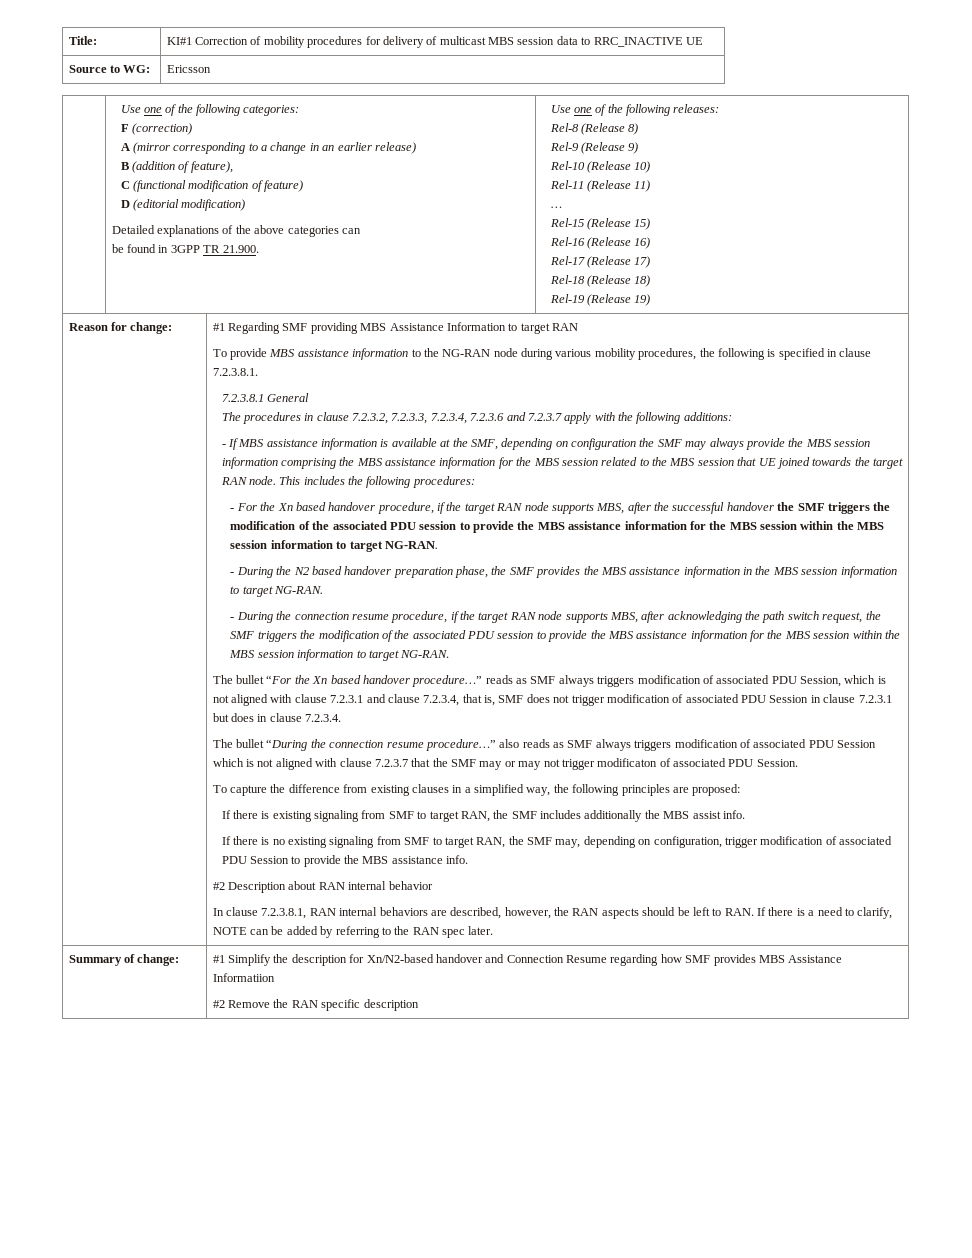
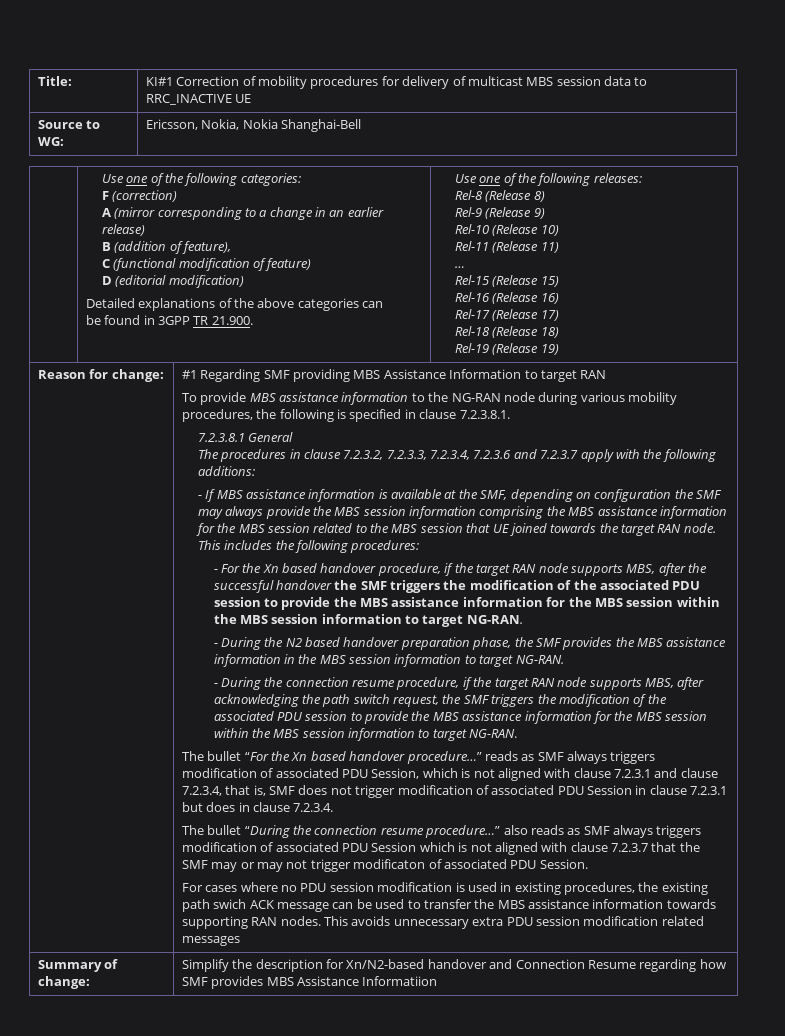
[166,65,211,73] Ericsson -> [145,119,362,132] Ericsson, Nokia, Nokia Shanghai-Bell
[212,784,741,796] [221,810,745,822] [221,836,893,848] [221,855,469,867] [212,881,433,893] [212,907,893,919] [212,926,494,938] To capture the difference from existing clauses in a simplified way, the following principles are proposed: // If there is existing signaling from SMF to target RAN, the SMF includes additionally the MBS assist info. // If there is no existing signaling from SMF to target RAN, the SMF may, depending on configuration, trigger modification of associated PDU Session to provide the MBS assistance info. // #2 Description about RAN internal behavior // In clause 7.2.3.8.1, RAN internal behaviors are described, however, the RAN aspects should be left to RAN. If there is a need to clarify, NOTE can be added by referring to the RAN spec later. -> [181,882,708,895] [181,899,716,912] [181,916,704,929] [181,936,240,946] For cases where no PDU session modification is used in existing procedures, the existing path swich ACK message can be used to transfer the MBS assistance information towards supporting RAN nodes. This avoids unnecessary extra PDU session modification related messages
[212,955,225,963] #1 -> (90, 982) none
[212,999,419,1011] // #2 Remove the RAN specific description -> (438, 981) none

